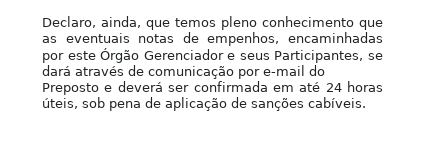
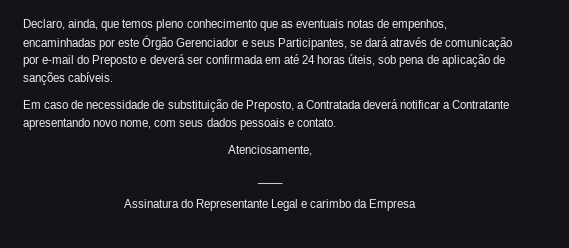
(366, 102) none -> [23,99,510,112] [23,118,336,130] [227,145,312,156] [256,181,283,184] [123,199,417,211] // Em caso de necessidade de substituição de Preposto, a Contratada deverá notificar a Contratante apresentando novo nome, com seus dados pessoais e contato. // Atenciosamente, // ____ // Assinatura do Representante Legal e carimbo da Empresa

